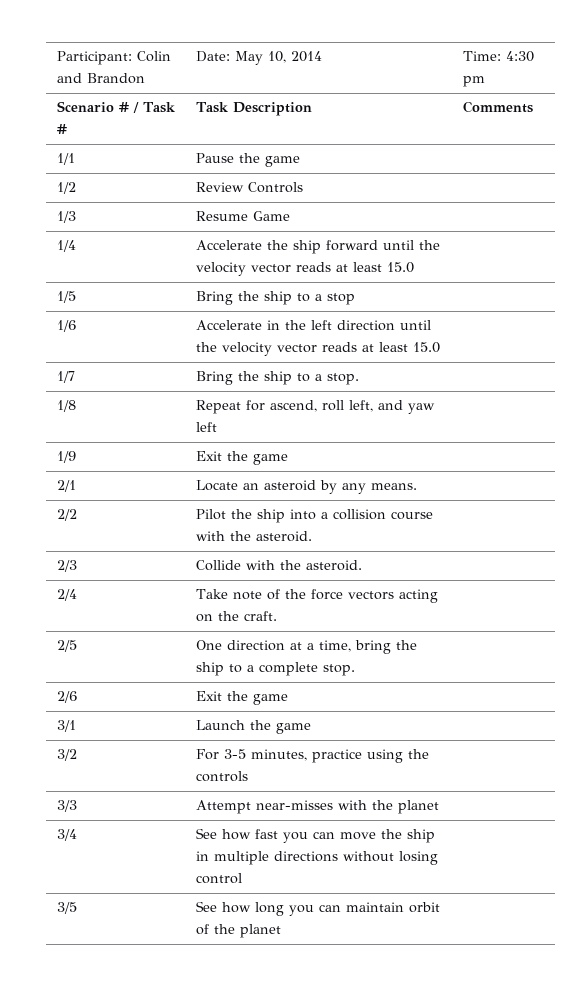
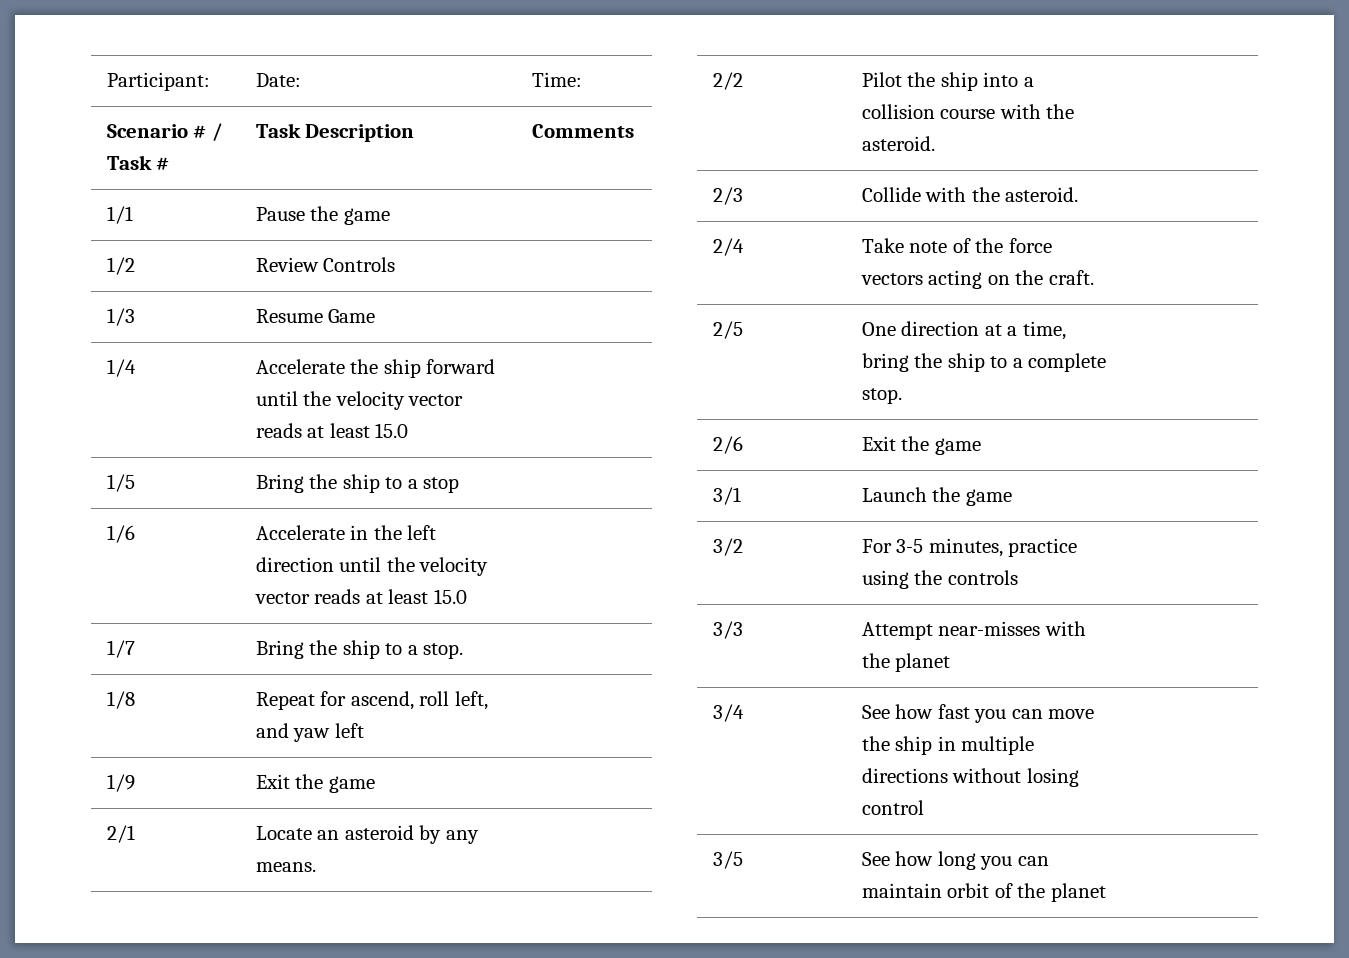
[136,51,171,62] [56,73,145,84] [195,51,322,65] Colin and Brandon | Date: May 10, 2014 -> [255,73,301,87] | Date:
[505,51,534,62] [462,76,485,87] 4:30 pm -> (582, 79) none

